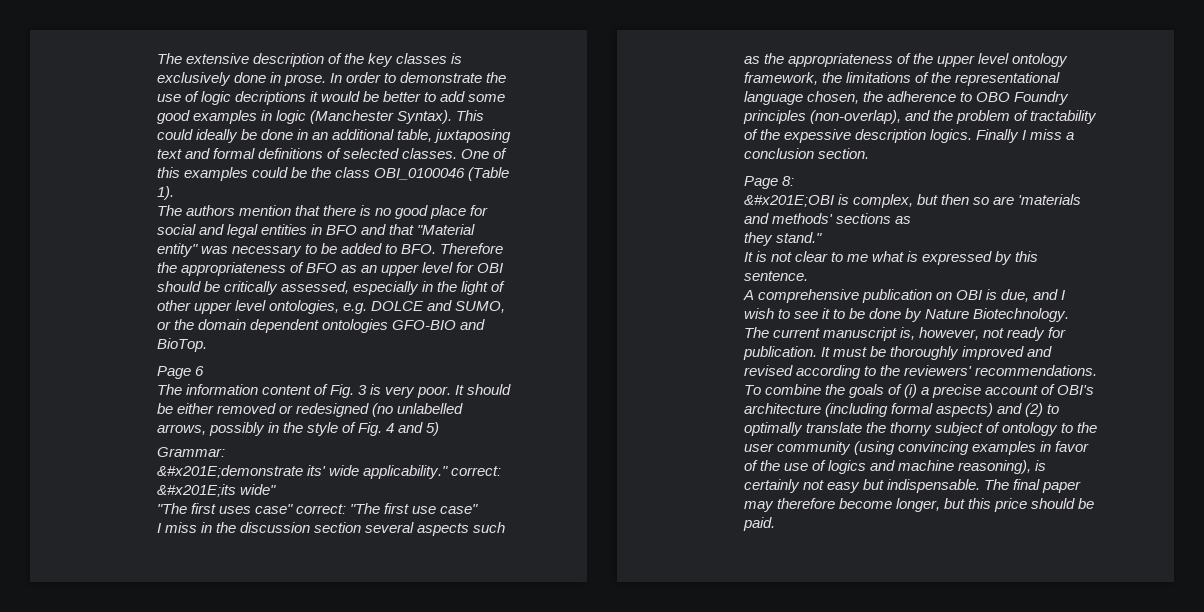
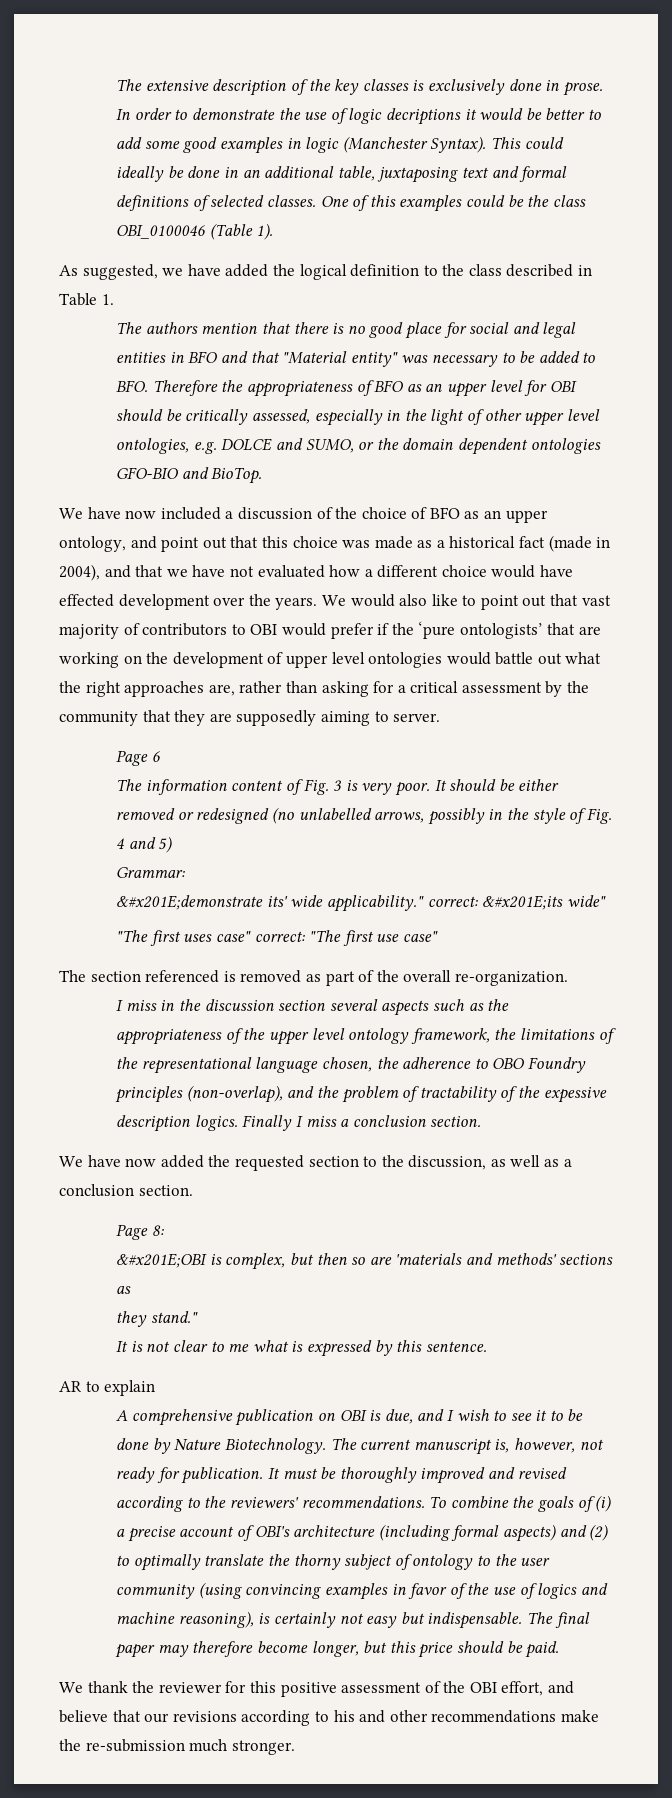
(174, 193) none -> [59,264,593,280] [59,293,114,306] // As suggested, we have added the logical definition to the class described in Table 1.
(207, 345) none -> [59,507,548,523] [59,535,611,552] [59,564,574,581] [59,594,611,610] [59,621,602,639] [59,652,602,668] [59,681,590,697] [59,710,441,726] // We have now included a discussion of the choice of BFO as an upper ontology, and point out that this choice was made as a historical fact (made in 2004), and that we have not evaluated how a different choice would have effected development over the years. We would also like to point out that vast majority of contributors to OBI would prefer if the ‘pure ontologists’ that are working on the development of upper level ontologies would battle out what the right approaches are, rather than asking for a critical assessment by the community that they are supposedly aiming to server.
(479, 509) none -> [59,970,568,986] // The section referenced is removed as part of the overall re-organization.
(869, 153) none -> [59,1155,572,1171] [59,1184,193,1197] // We have now added the requested section to the discussion, as well as a conclusion section.
(808, 276) none -> [59,1380,156,1396] // AR to explain
(775, 524) none -> [59,1681,575,1697] [59,1710,599,1726] [59,1739,295,1755] // We thank the reviewer for this positive assessment of the OBI effort, and believe that our revisions according to his and other recommendations make the re-submission much stronger.

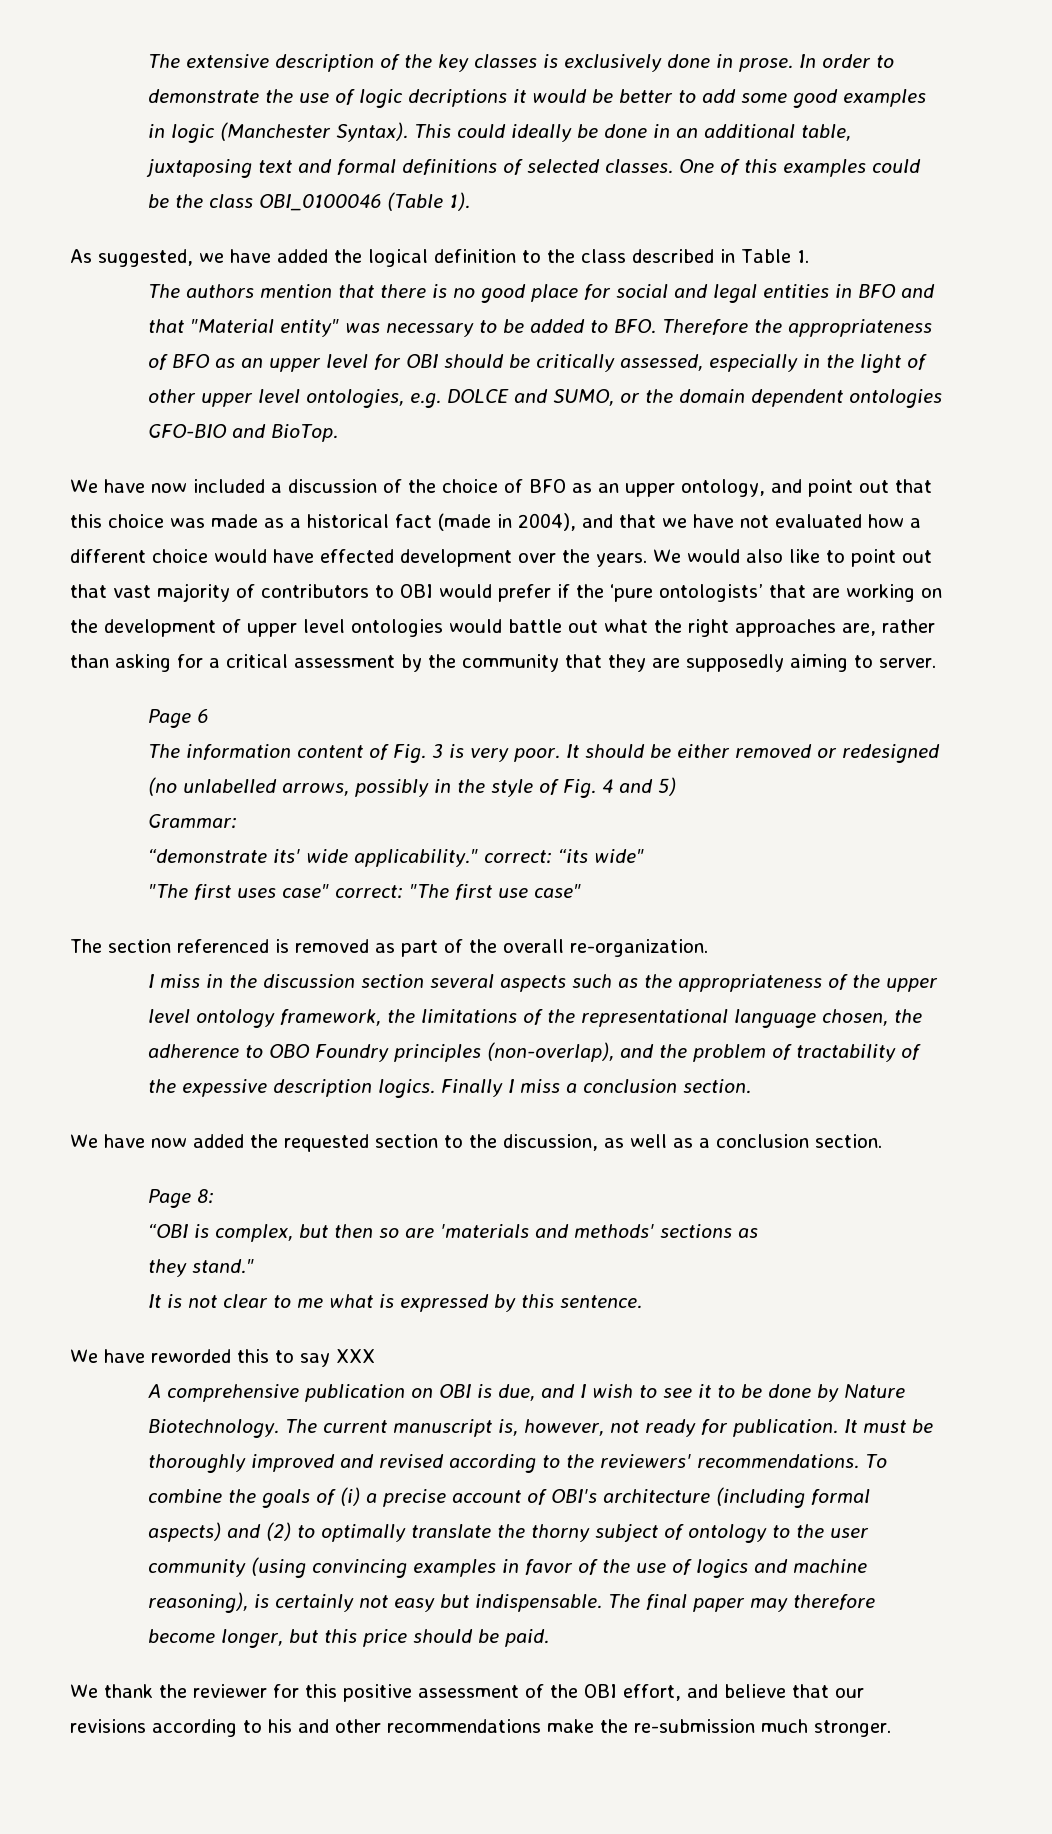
[116,895,264,910] &#x201E;demonstrate -> [147,849,267,863] “demonstrate
[482,895,564,910] &#x201E;its -> [557,849,588,863] “its
[116,1253,208,1268] &#x201E;OBI -> [147,1224,188,1238] “OBI
[59,1380,156,1396] AR to explain -> [70,1349,375,1367] We have reworded this to say XXX

